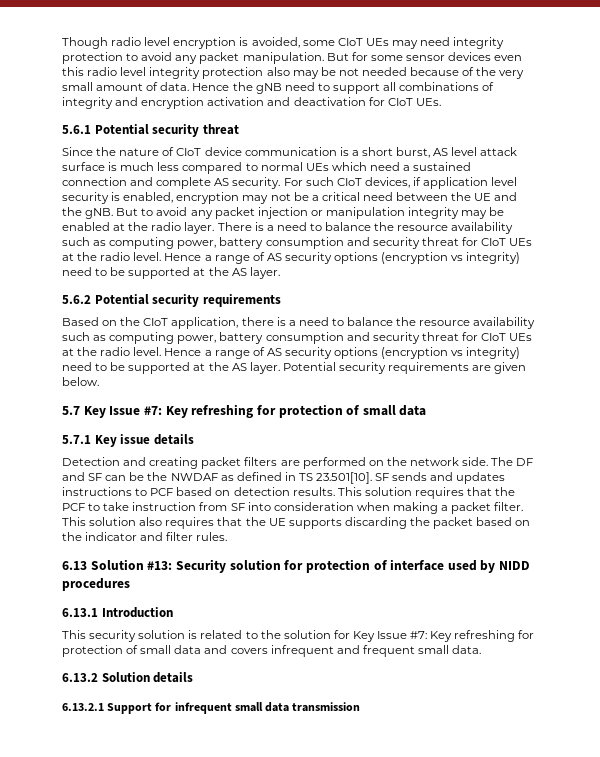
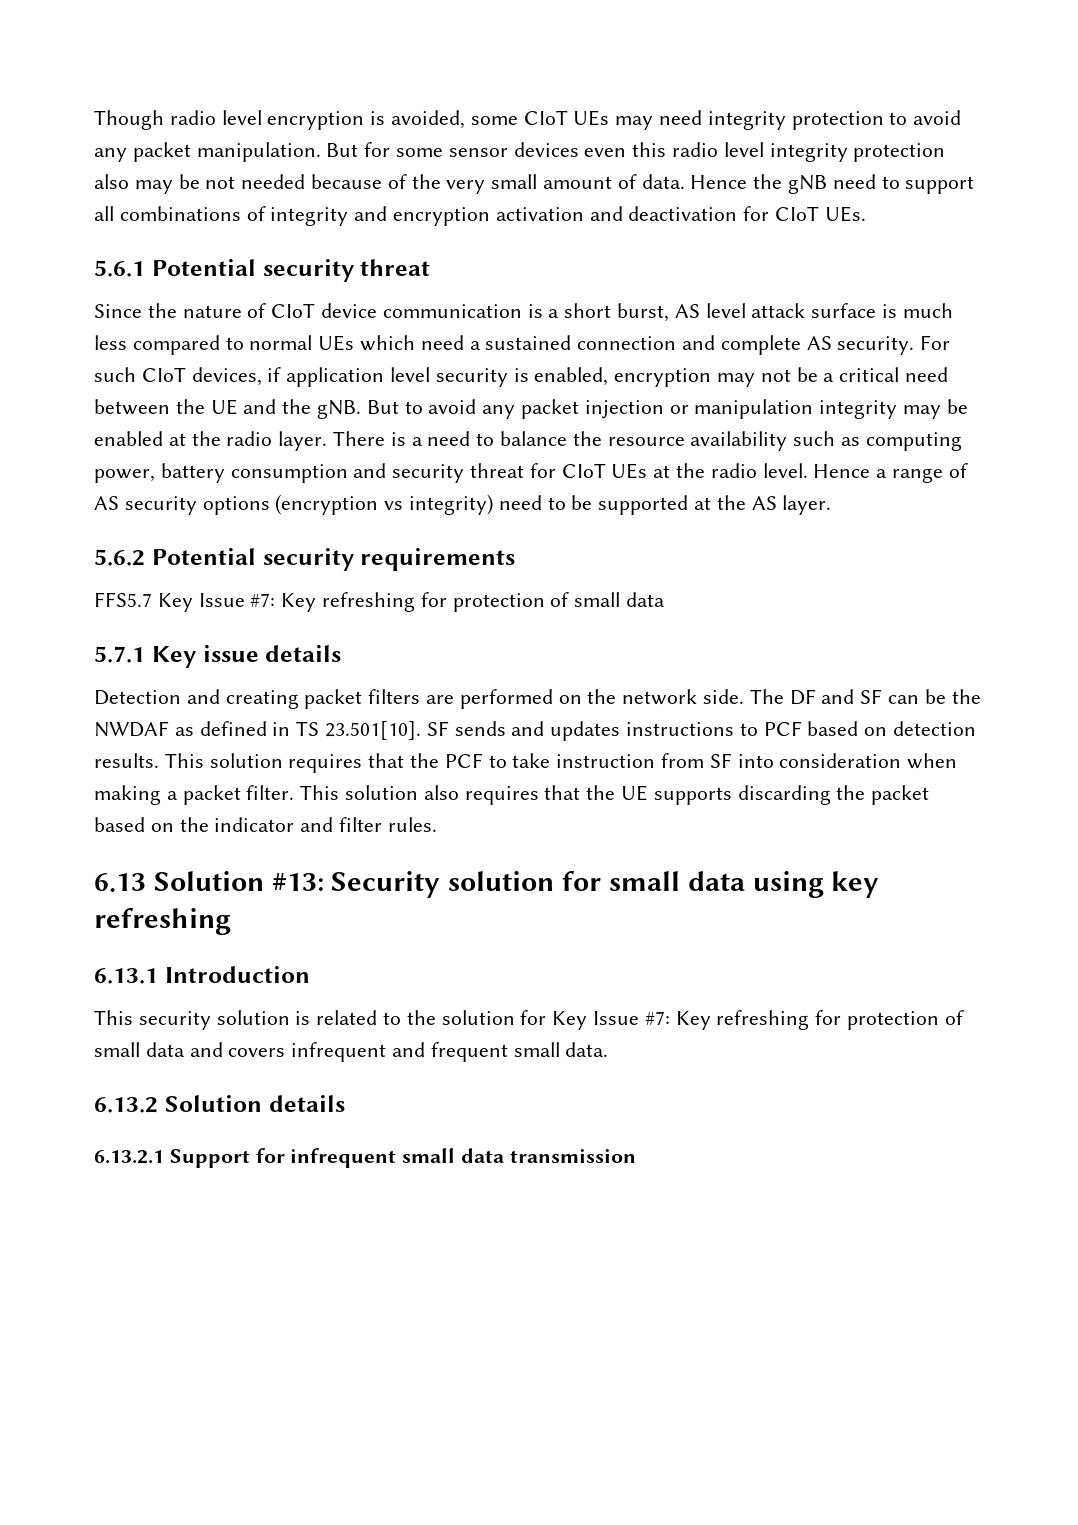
[62,317,536,329] [62,332,533,344] [62,347,521,359] [62,362,527,374] [62,377,99,386] [62,406,80,415] Based on the CIoT application, there is a need to balance the resource availability such as computing power, battery consumption and security threat for CIoT UEs at the radio level. Hence a range of AS security options (encryption vs integrity) need to be supported at the AS layer. Potential security requirements are given below. // 5.7 -> [94,592,152,607] FFS5.7
[305,559,531,573] [62,578,130,591] protection of interface used by NIDD procedures -> [608,871,880,898] [94,908,231,935] small data using key refreshing

